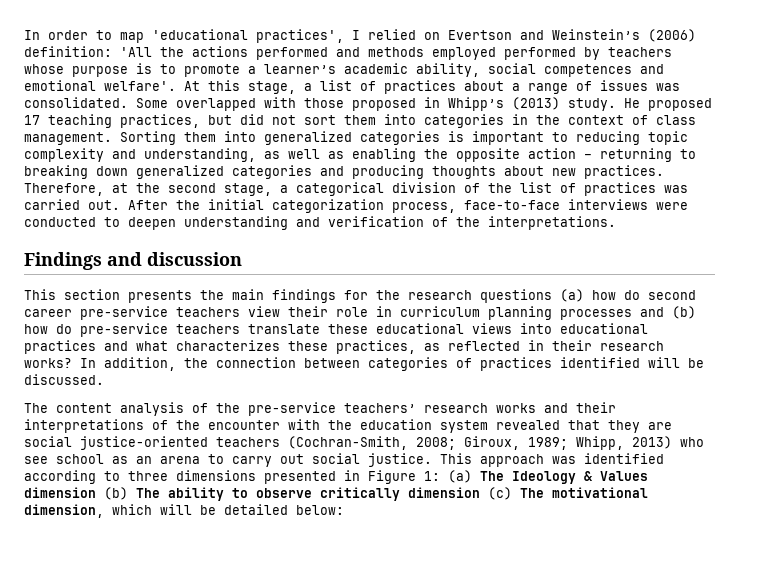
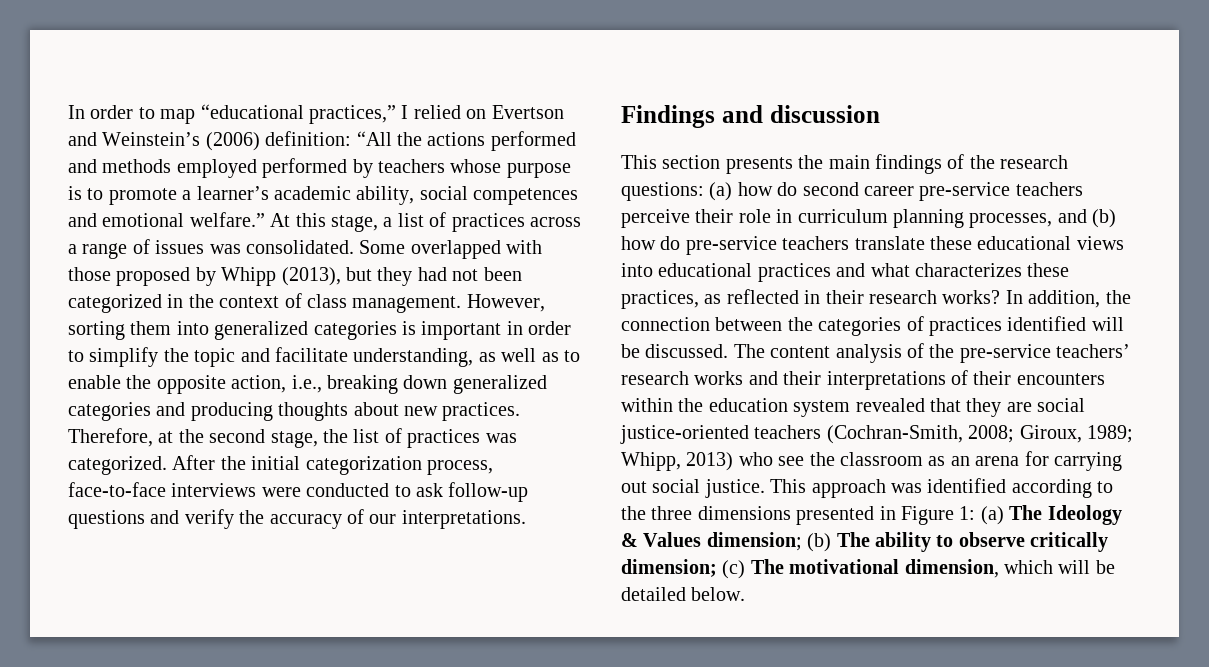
[152,29,344,43] 'educational practices', -> [200,104,396,124] “educational practices,”
[120,47,152,57] 'All -> [356,131,392,146] “All
[104,81,176,91] welfare'. -> [189,212,265,227] welfare.”
[464,81,504,91] about -> [529,217,581,227] across
[424,97,712,111] [24,114,504,128] in Whipp’s (2013) study. He proposed 17 teaching practices, but did not sort them into categories -> [195,267,522,286] [68,294,162,313] by Whipp (2013), but they had not been categorized
[120,131,176,145] Sorting -> [466,294,545,312] [68,321,125,340] However, sorting
[552,131,688,145] [24,148,696,162] to reducing topic complexity and understanding, as well as enabling the opposite action – returning to -> [506,321,572,335] [68,347,580,367] [68,375,322,394] in order to simplify the topic and facilitate understanding, as well as to enable the opposite action, i.e.,
[280,182,480,196] a categorical division of -> (318, 439) none
[24,199,120,210] carried out. -> [68,456,167,475] categorized.
[128,216,480,230] deepen understanding and verification of the -> [416,482,529,502] [68,509,397,529] ask follow-up questions and verify the accuracy of our
[344,290,368,300] for -> [947,154,965,169] of
[480,289,552,303] questions -> [621,182,704,201] questions:
[248,306,280,317] view -> [621,209,690,228] perceive
[560,309,632,320] processes -> [969,213,1053,228] processes,
(360, 363) none -> [787,317,813,331] the
(104, 379) // -> (729, 351) none
[176,419,320,430] the encounter with -> [973,371,1105,385] [621,398,673,412] their encounters within
[56,454,104,464] school -> [809,452,923,466] the classroom
[208,454,272,467] to carry -> [1024,451,1122,471] for carrying
(120, 476) none -> [621,506,646,520] the
[24,487,96,498] dimension -> [706,532,802,551] dimension;
[408,487,480,498] dimension -> [621,559,717,577] dimension;
[296,505,344,515] below: -> [691,587,746,601] below.

